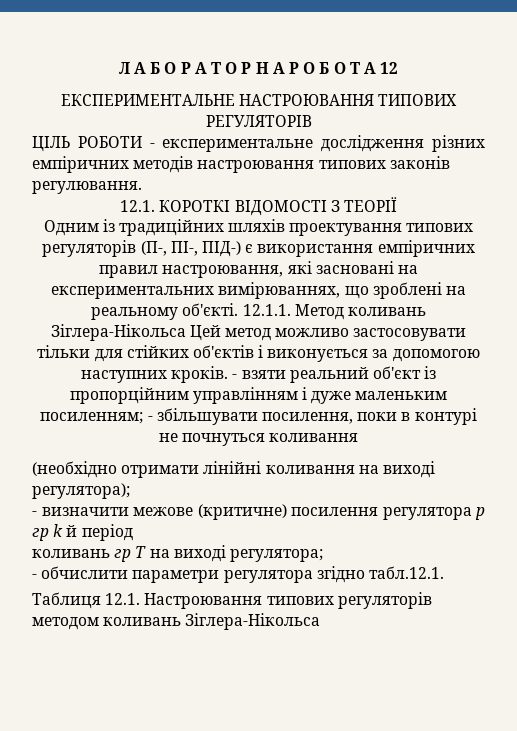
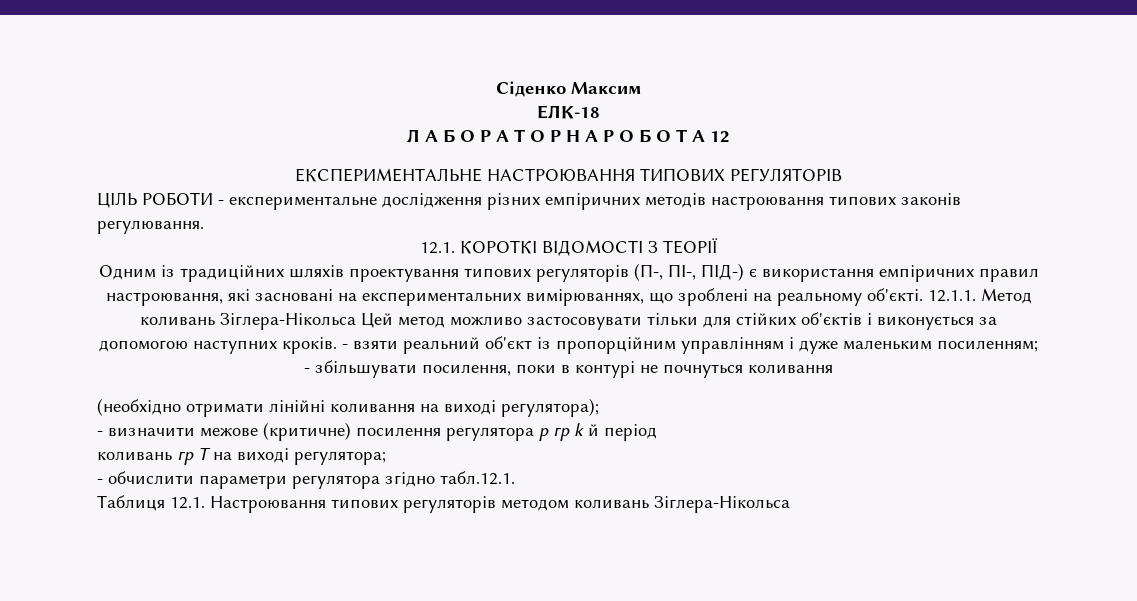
(118, 68) none -> [495,81,642,97] [537,105,600,119] Сіденко Максим // ЕЛК-18 //

